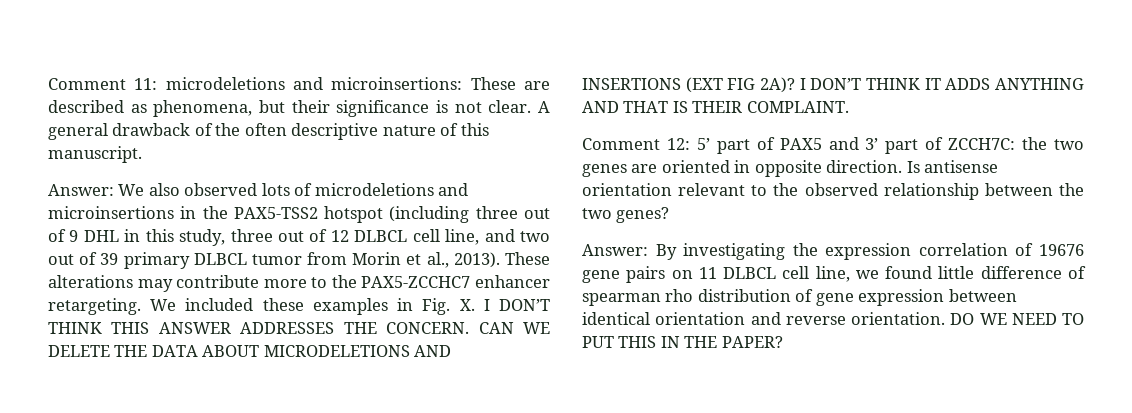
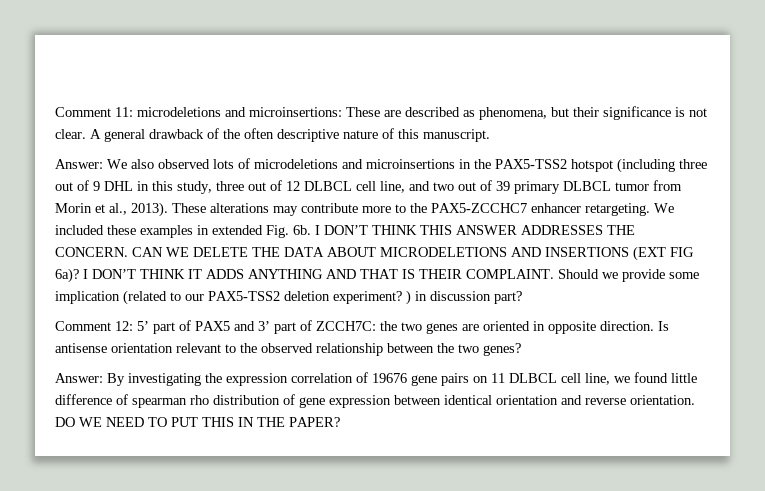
[422,298,475,315] Fig. X. -> [212,225,311,238] extended Fig. 6b.
[760,77,795,93] 2A)? -> [55,268,79,283] 6a)?
(849, 107) none -> [558,269,699,282] [55,290,522,305] Should we provide some implication (related to our PAX5-TSS2 deletion experiment? ) in discussion part?

